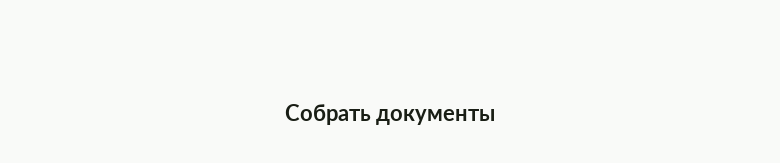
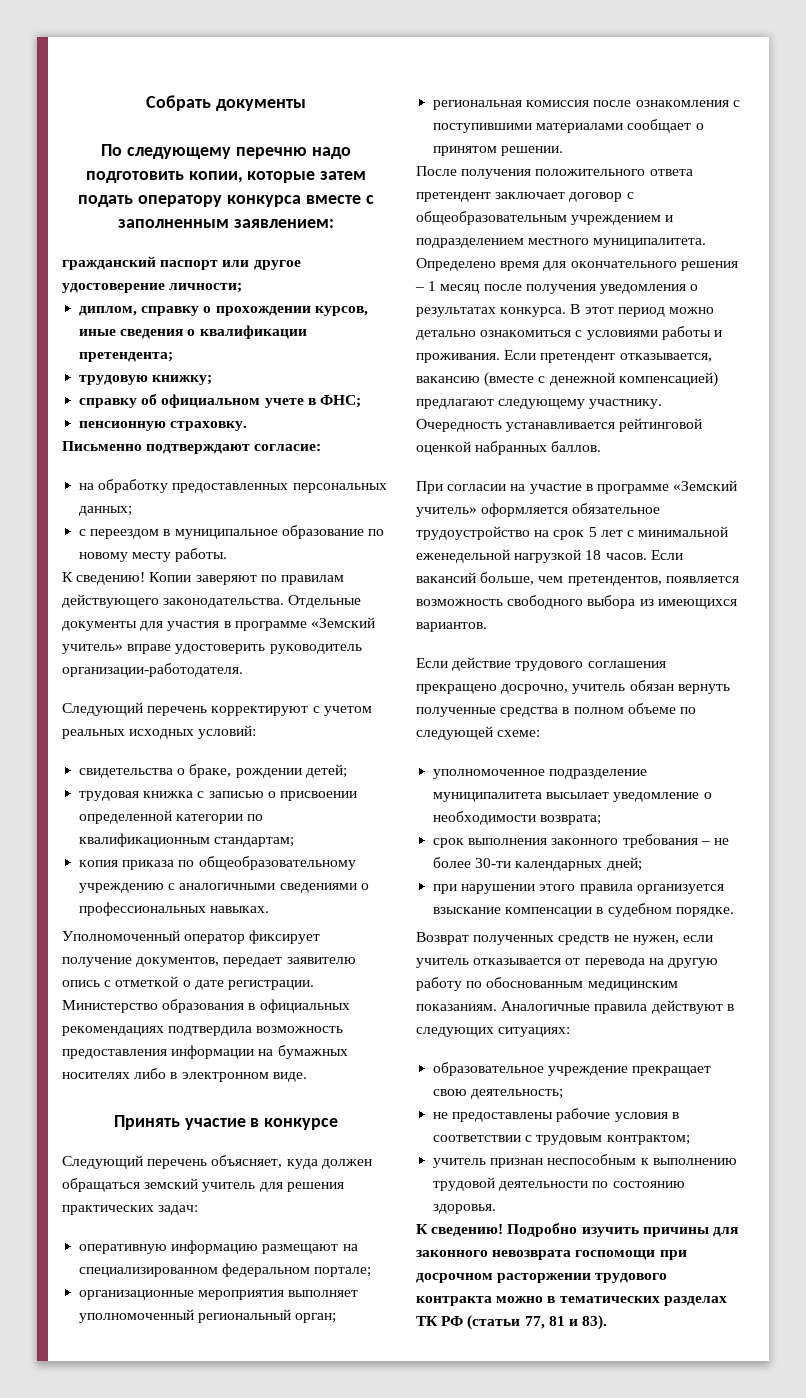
(496, 117) none -> [101,144,351,159] [85,171,367,183] [78,195,374,207] [118,219,334,228] [62,256,301,270] [62,283,243,293] [79,306,368,316] [79,325,307,339] [79,352,174,362] [79,375,213,385] [79,394,361,408] [79,421,248,431] [62,441,322,454] [79,479,387,493] [79,506,133,516] [79,525,384,539] [79,548,228,562] [62,572,344,585] [62,594,362,608] [62,617,375,631] [62,644,362,654] [62,663,243,677] [62,702,372,716] [62,725,257,739] [79,764,347,778] [79,791,357,801] [79,810,264,824] [79,833,295,847] [79,856,356,870] [79,883,369,893] [79,902,270,916] [62,930,321,944] [62,957,356,967] [62,976,314,990] [62,999,350,1013] [62,1026,344,1036] [62,1045,348,1059] [62,1068,307,1082] [113,1115,339,1130] [62,1155,372,1169] [62,1178,344,1192] [62,1205,199,1215] [79,1240,358,1254] [79,1263,372,1277] [79,1290,359,1300] [79,1309,337,1323] [433,100,740,110] [433,119,704,133] [433,146,564,156] [416,166,693,179] [416,192,634,202] [416,211,674,225] [416,238,707,248] [416,258,738,271] [415,281,699,294] [416,304,714,317] [416,326,722,340] [416,350,712,363] [416,372,718,387] [416,399,663,409] [416,418,703,432] [416,441,602,455] [416,480,738,494] [416,503,661,517] [416,526,729,540] [416,549,683,563] [416,572,739,586] [416,595,737,609] [416,622,487,632] [416,657,666,671] [416,680,730,694] [416,703,696,717] [416,726,541,740] [433,769,648,779] [433,792,712,802] [433,811,602,825] [433,834,729,848] [433,857,642,871] [433,884,724,894] [433,903,734,917] [416,932,713,945] [416,958,718,968] [416,977,678,991] [416,1000,734,1014] [416,1027,571,1037] [433,1062,712,1076] [433,1089,564,1099] [433,1108,679,1122] [433,1135,690,1145] [433,1154,737,1168] [433,1177,685,1191] [433,1204,497,1214] [416,1223,738,1237] [416,1250,687,1260] [416,1273,668,1283] [416,1296,727,1306] [416,1315,608,1330] // По следующему перечню надо подготовить копии, которые затем подать оператору конкурса вместе с заполненным заявлением: // гражданский паспорт или другое удостоверение личности; // диплом, справку о прохождении курсов, иные сведения о квалификации претендента; // трудовую книжку; // справку об официальном учете в ФНС; // пенсионную страховку. // Письменно подтверждают согласие: // на обработку предоставленных персональных данных; // с переездом в муниципальное образование по новому месту работы. // К сведению! Копии заверяют по правилам действующего законодательства. Отдельные документы для участия в программе «Земский учитель» вправе удостоверить руководитель организации-работодателя. // Следующий перечень корректируют с учетом реальных исходных условий: // свидетельства о браке, рождении детей; // трудовая книжка с записью о присвоении определенной категории по квалификационным стандартам; // копия приказа по общеобразовательному учреждению с аналогичными сведениями о профессиональных навыках. // Уполномоченный оператор фиксирует получение документов, передает заявителю опись с отметкой о дате регистрации. Министерство образования в официальных рекомендациях подтвердила возможность предоставления информации на бумажных носителях либо в электронном виде. // Принять участие в конкурсе // Следующий перечень объясняет, куда должен обращаться земский учитель для решения практических задач: // оперативную информацию размещают на специализированном федеральном портале; // организационные мероприятия выполняет уполномоченный региональный орган; // региональная комиссия после ознакомления с поступившими материалами сообщает о принятом решении. // После получения положительного ответа претендент заключает договор с общеобразовательным учреждением и подразделением местного муниципалитета. Определено время для окончательного решения – 1 месяц после получения уведомления о результатах конкурса. В этот период можно детально ознакомиться с условиями работы и проживания. Если претендент отказывается, вакансию (вместе с денежной компенсацией) предлагают следующему участнику. Очередность устанавливается рейтинговой оценкой набранных баллов. // При согласии на участие в программе «Земский учитель» оформляется обязательное трудоустройство на срок 5 лет с минимальной еженедельной нагрузкой 18 часов. Если вакансий больше, чем претендентов, появляется возможность свободного выбора из имеющихся вариантов. // Если действие трудового соглашения прекращено досрочно, учитель обязан вернуть полученные средства в полном объеме по следующей схеме: // уполномоченное подразделение муниципалитета высылает уведомление о необходимости возврата; // срок выполнения законного требования – не более 30-ти календарных дней; // при нарушении этого правила организуется взыскание компенсации в судебном порядке. // Возврат полученных средств не нужен, если учитель отказывается от перевода на другую работу по обоснованным медицинским показаниям. Аналогичные правила действуют в следующих ситуациях: // образовательное учреждение прекращает свою деятельность; // не предоставлены рабочие условия в соответствии с трудовым контрактом; // учитель признан неспособным к выполнению трудовой деятельности по состоянию здоровья. // К сведению! Подробно изучить причины для законного невозврата госпомощи при досрочном расторжении трудового контракта можно в тематических разделах ТК РФ (статьи 77, 81 и 83).

